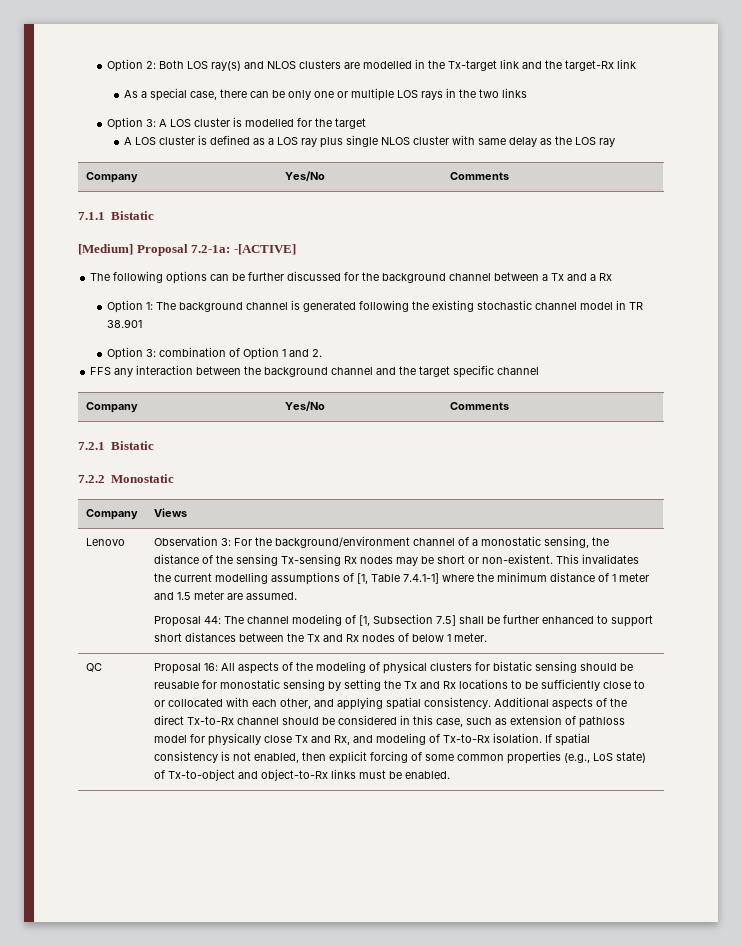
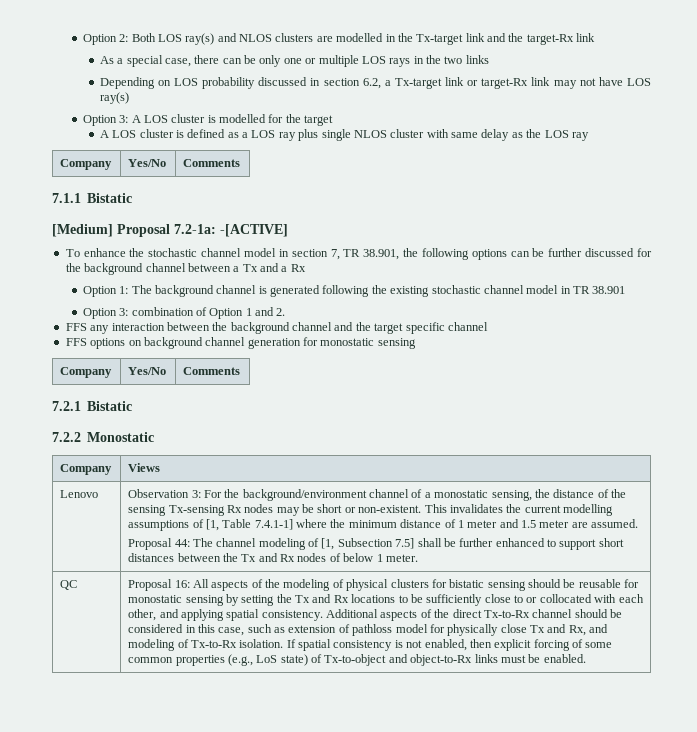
(527, 93) none -> [99,77,651,89] [99,92,129,104] // Depending on LOS probability discussed in section 6.2, a Tx-target link or target-Rx link may not have LOS ray(s)
[90,273,111,281] The -> [65,248,419,260] To enhance the stochastic channel model in section 7, TR 38.901, the
(540, 371) none -> [65,337,416,349] // FFS options on background channel generation for monostatic sensing

